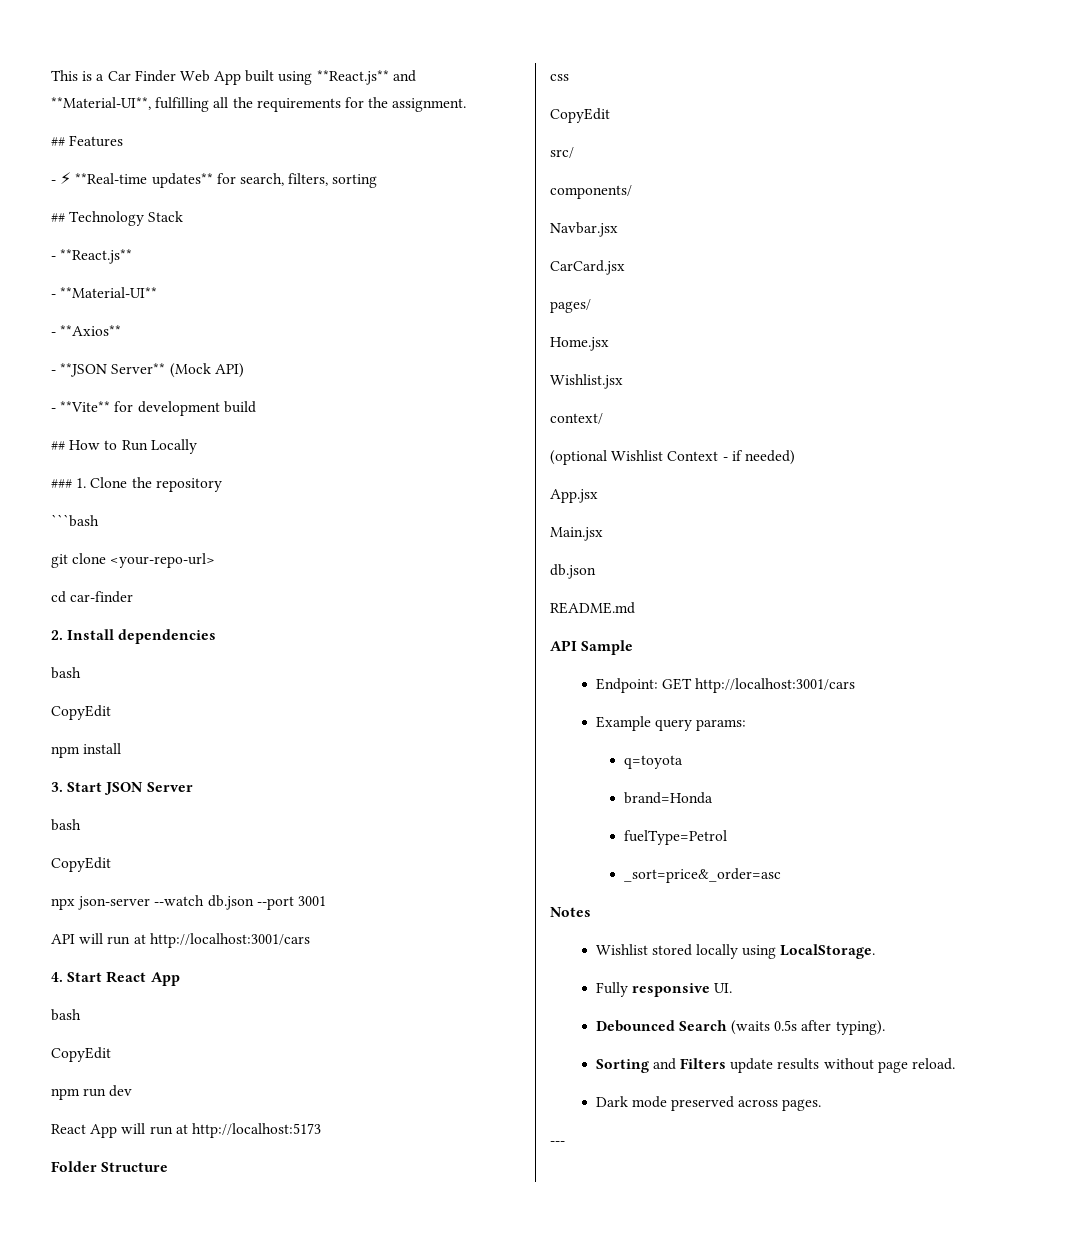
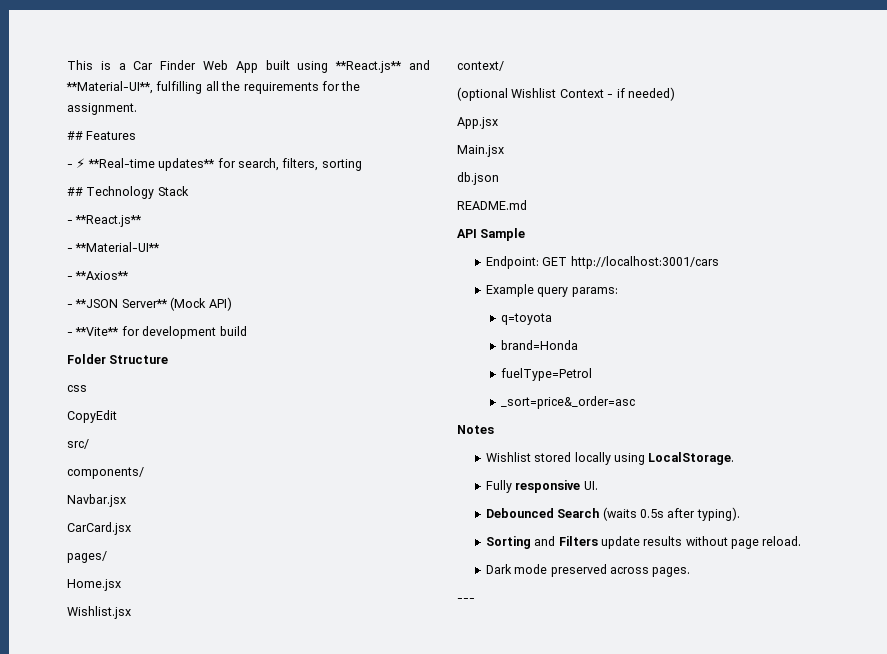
[51,439,197,454] [51,477,222,492] [51,514,99,527] [51,553,216,568] [51,591,134,603] [51,629,217,644] [51,667,81,679] [51,705,111,720] [51,743,122,758] [51,782,193,795] [51,819,81,831] [51,857,111,872] [51,895,326,910] [51,933,310,948] [51,971,180,986] [51,1009,81,1021] [51,1047,111,1062] [51,1085,133,1100] [51,1123,321,1138] // ## How to Run Locally // ### 1. Clone the repository // ```bash // git clone <your-repo-url> // cd car-finder // 2. Install dependencies // bash // CopyEdit // npm install // 3. Start JSON Server // bash // CopyEdit // npx json-server --watch db.json --port 3001 // API will run at http://localhost:3001/cars // 4. Start React App // bash // CopyEdit // npm run dev // React App will run at http://localhost:5173 -> (247, 331) none

